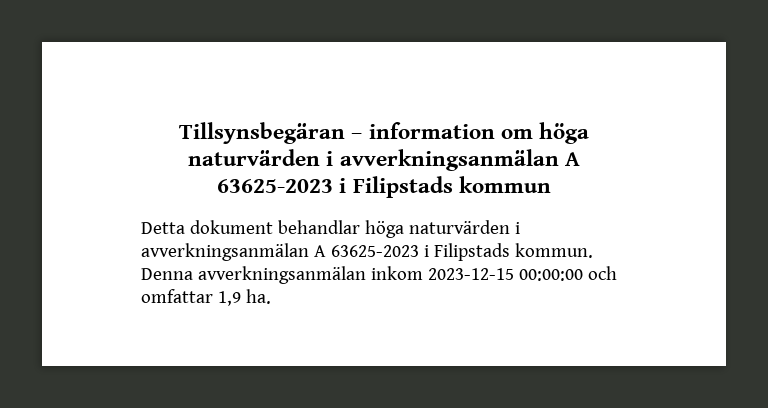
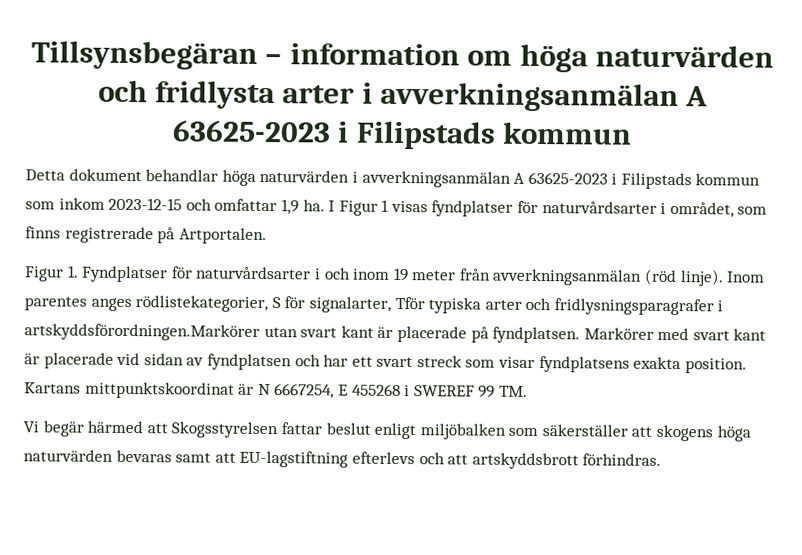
(321, 157) none -> [97,79,356,110] och fridlysta arter
[514,243,593,258] [141,266,366,284] kommun. Denna avverkningsanmälan -> [695,173,761,186] [25,201,55,210] kommun som
[518,269,583,281] 00:00:00 -> (183, 204) none
(271, 296) none -> [328,199,768,218] [25,226,267,245] [24,265,766,287] [24,295,724,316] [24,323,767,344] [24,352,747,374] [24,381,528,399] [23,420,751,442] [23,449,662,470] I Figur 1 visas fyndplatser för naturvårdsarter i området, som finns registrerade på Artportalen. // Figur 1. Fyndplatser för naturvårdsarter i och inom 19 meter från avverkningsanmälan (röd linje). Inom parentes anges rödlistekategorier, S för signalarter, Tför typiska arter och fridlysningsparagrafer i artskyddsförordningen.Markörer utan svart kant är placerade på fyndplatsen. Markörer med svart kant är placerade vid sidan av fyndplatsen och har ett svart streck som visar fyndplatsens exakta position. Kartans mittpunktskoordinat är N 6667254, E 455268 i SWEREF 99 TM. // Vi begär härmed att Skogsstyrelsen fattar beslut enligt miljöbalken som säkerställer att skogens höga naturvärden bevaras samt att EU-lagstiftning efterlevs och att artskyddsbrott förhindras.

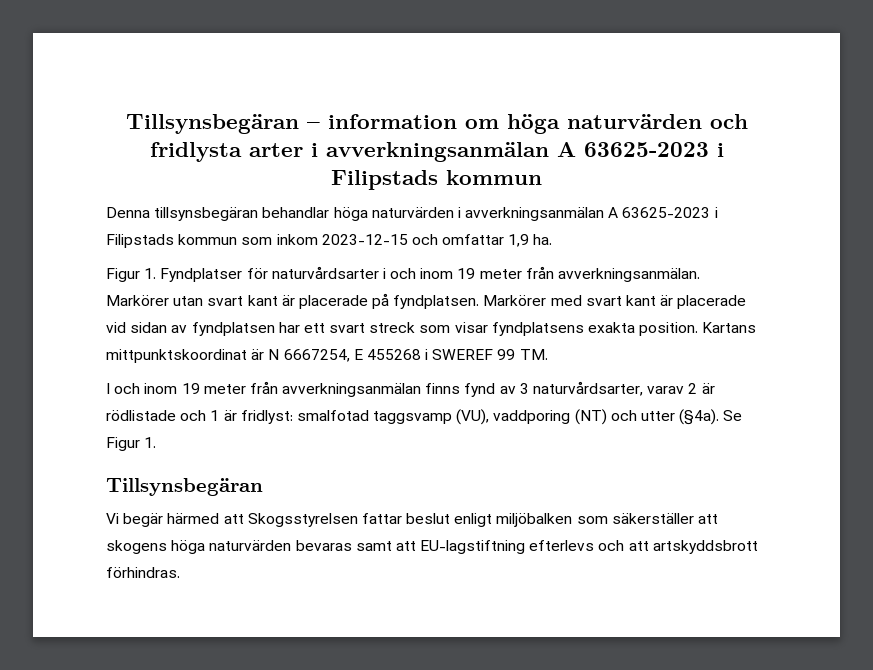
[25,168,142,182] Detta dokument -> [106,207,259,221] Denna tillsynsbegäran
[328,199,768,218] [25,226,267,245] I Figur 1 visas fyndplatser för naturvårdsarter i området, som finns registrerade på Artportalen. -> (553, 239) none
[492,268,766,287] [24,295,724,316] [24,323,260,341] avverkningsanmälan (röd linje). Inom parentes anges rödlistekategorier, S för signalarter, Tför typiska arter och fridlysningsparagrafer i artskyddsförordningen.Markörer -> [558,268,701,282] [106,295,169,306] avverkningsanmälan. Markörer
[294,354,321,367] och -> (275, 329) none
(528, 391) none -> [106,381,715,397] [106,409,743,425] [106,437,157,451] [106,478,263,496] // I och inom 19 meter från avverkningsanmälan finns fynd av 3 naturvårdsarter, varav 2 är rödlistade och 1 är fridlyst: smalfotad taggsvamp (VU), vaddporing (NT) och utter (§4a). Se Figur 1. // Tillsynsbegäran

